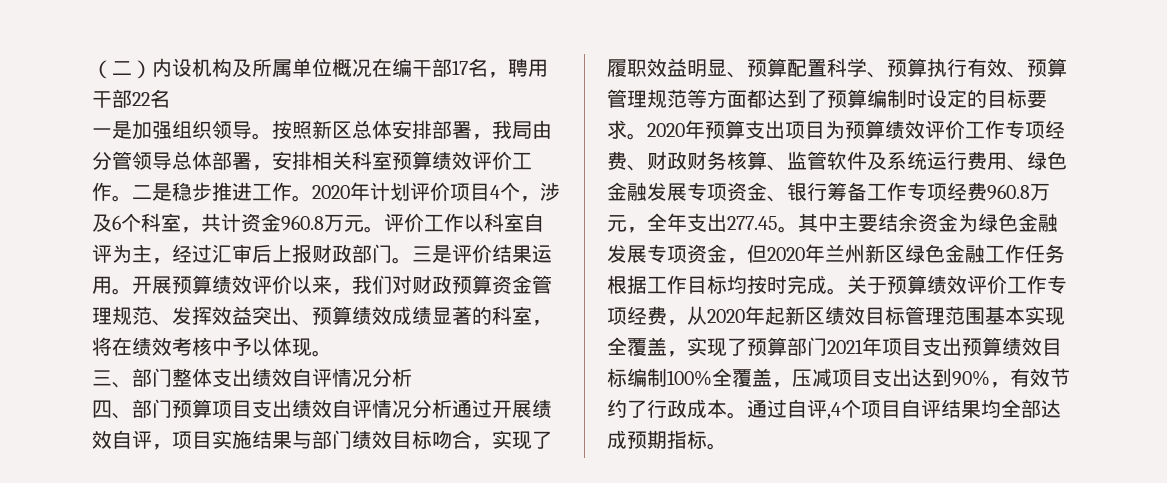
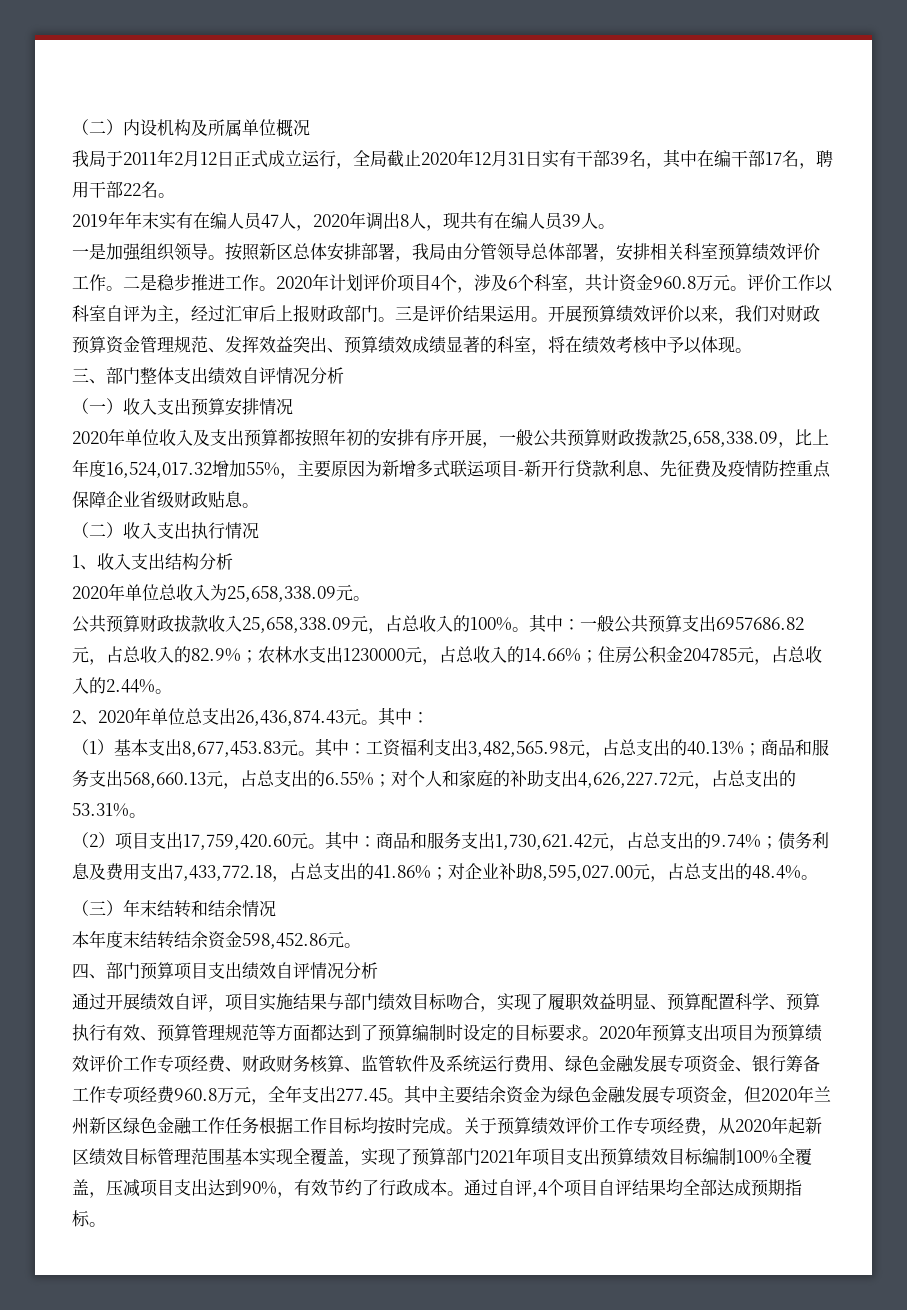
(372, 68) none -> [72,149,697,169] // 我局于2011年2月12日正式成立运行，全局截止2020年12月31日实有干部39名，其中
(170, 98) none -> [158,193,175,198] [72,211,615,231] 。 // 2019年年末实有在编人员47人，2020年调出8人，现共有在编人员39人。
(412, 377) none -> [72,398,293,416] [72,428,829,448] [72,459,831,479] [72,491,259,508] [72,522,259,539] [72,553,233,570] [72,583,370,602] [72,614,804,634] [72,646,822,665] [72,677,172,694] [72,707,429,726] [72,738,829,758] [72,770,796,789] [72,803,146,818] [72,831,829,851] [72,863,818,882] [72,899,276,918] [72,930,361,949] // （一）收入支出预算安排情况 // 2020年单位收入及支出预算都按照年初的安排有序开展，一般公共预算财政拨款25,658,338.09，比上年度16,524,017.32增加55%，主要原因为新增多式联运项目-新开行贷款利息、先征费及疫情防控重点保障企业省级财政贴息。 // （二）收入支出执行情况 // 1、收入支出结构分析 // 2020年单位总收入为25,658,338.09元。 // 公共预算财政拔款收入25,658,338.09元，占总收入的100%。其中：一般公共预算支出6957686.82元，占总收入的82.9%；农林水支出1230000元，占总收入的14.66%；住房公积金204785元，占总收入的2.44%。 // 2、2020年单位总支出26,436,874.43元。其中： // （1）基本支出8,677,453.83元。其中：工资福利支出3,482,565.98元，占总支出的40.13%；商品和服务支出568,660.13元，占总支出的6.55%；对个人和家庭的补助支出4,626,227.72元，占总支出的53.31%。 // （2）项目支出17,759,420.60元。其中：商品和服务支出1,730,621.42元，占总支出的9.74%；债务利息及费用支出7,433,772.18，占总支出的41.86%；对企业补助8,595,027.00元，占总支出的48.4%。 // （三）年末结转和结余情况 // 本年度末结转结余资金598,452.86元。
(452, 408) none -> (378, 970) //

